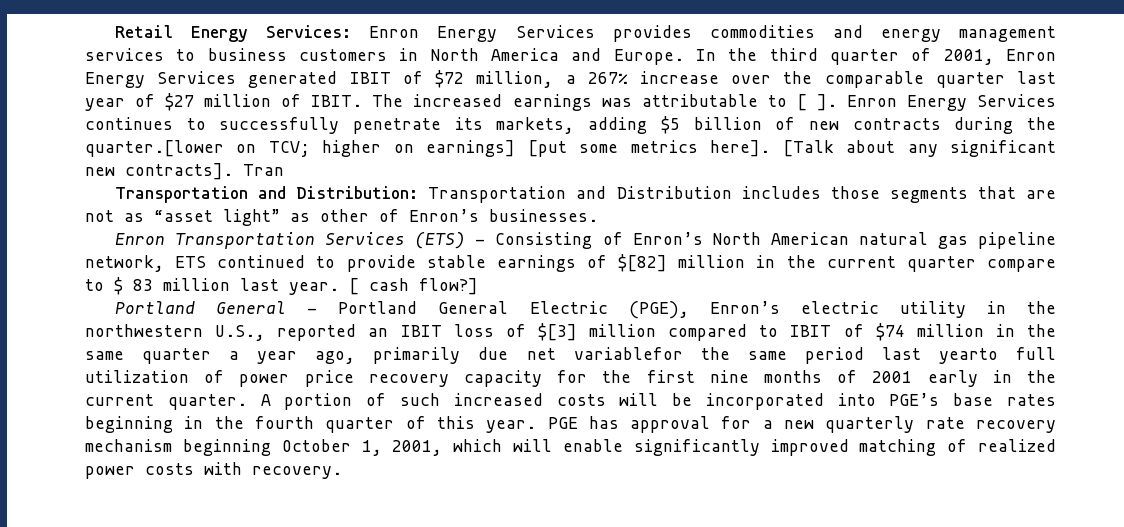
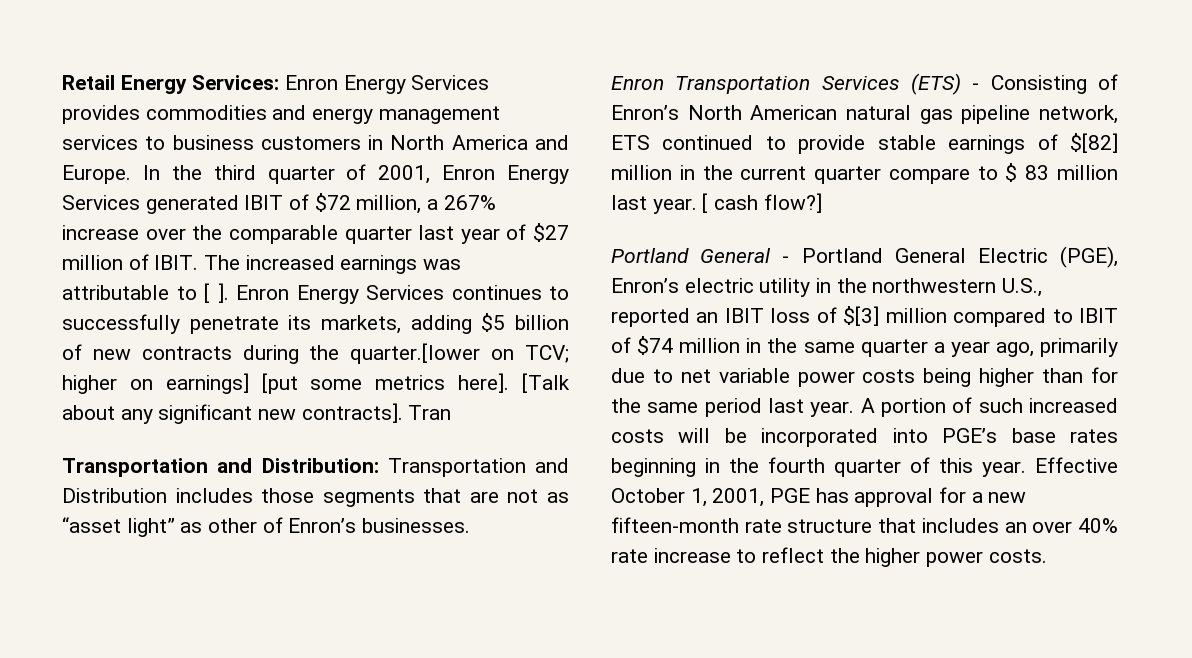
[526,347,1056,364] [85,370,1057,387] [85,394,247,410] net variablefor the same period last yearto full utilization of power price recovery capacity for the first nine months of 2001 early in the current quarter. -> [652,367,1118,387] [611,398,855,417] to net variable power costs being higher than for the same period last year.
(537, 426) none -> [1035,457,1118,473] [611,488,765,507] Effective October 1, 2001,
[825,416,1056,433] [85,439,1056,456] [85,462,342,479] quarterly rate recovery mechanism beginning October 1, 2001, which will enable significantly improved matching of realized power costs with recovery. -> [611,517,1118,533] [611,547,1047,567] fifteen-month rate structure that includes an over 40% rate increase to reflect the higher power costs.

